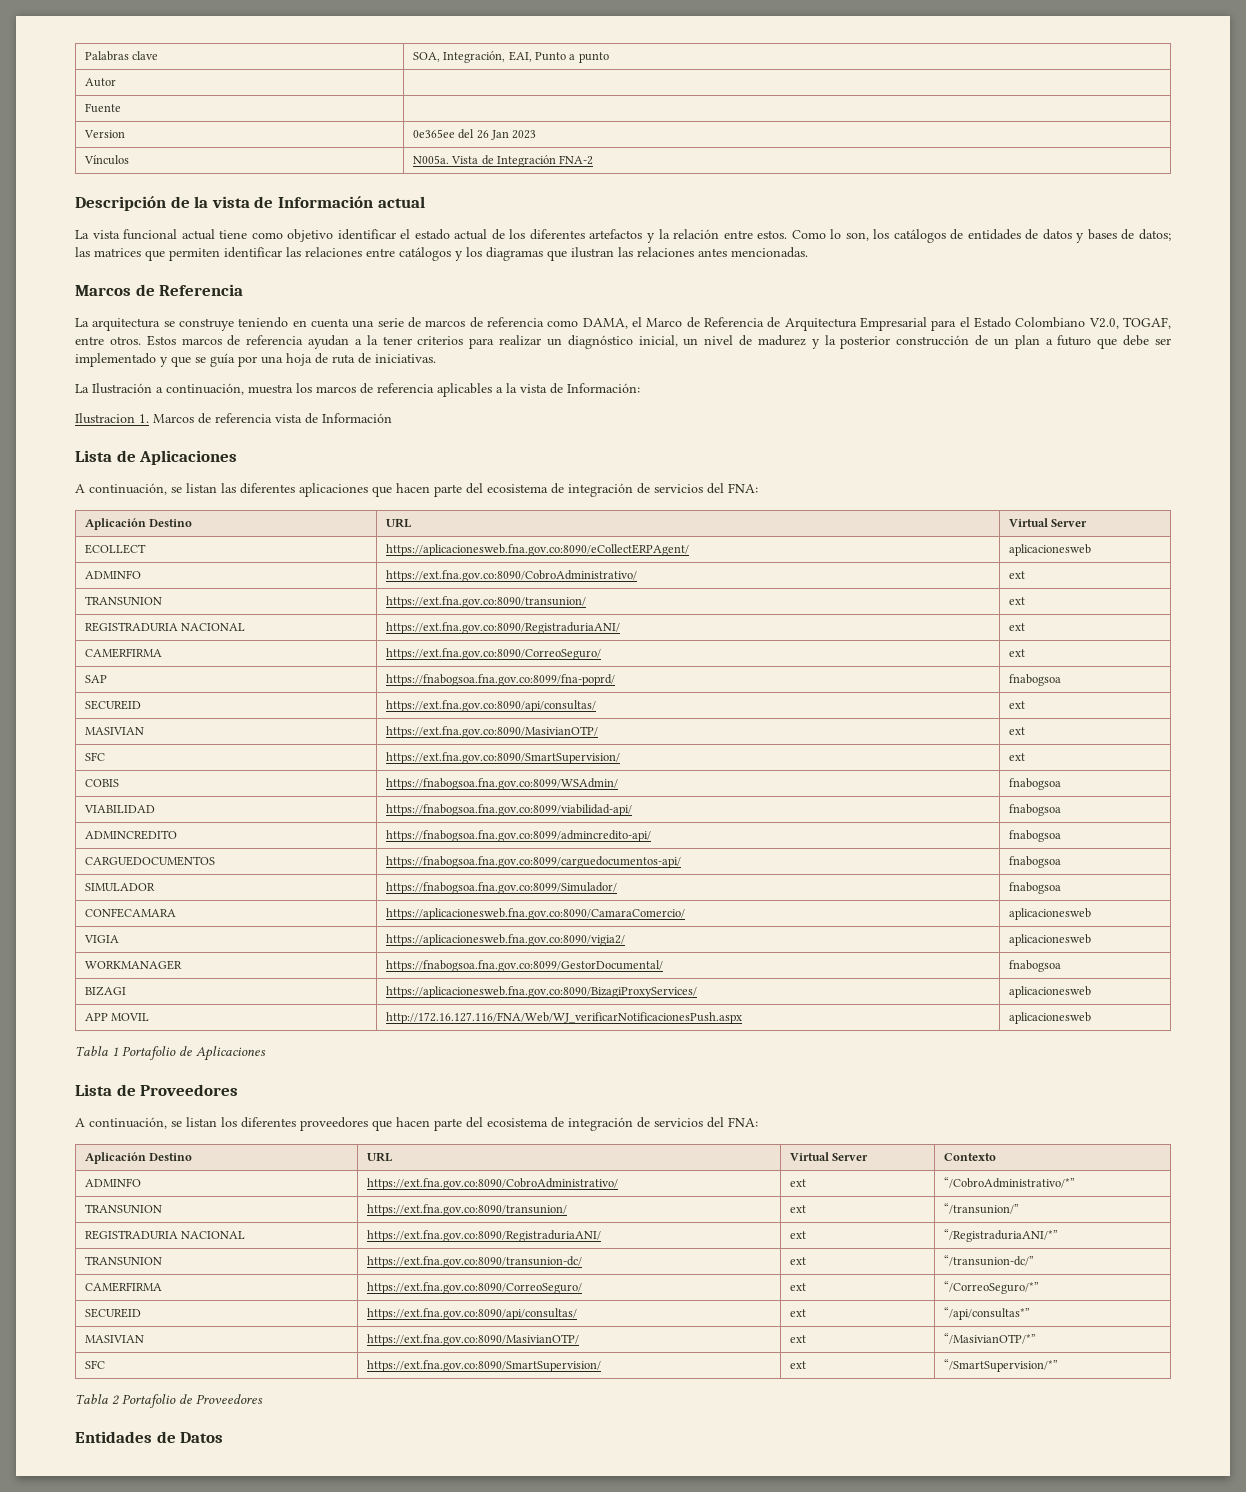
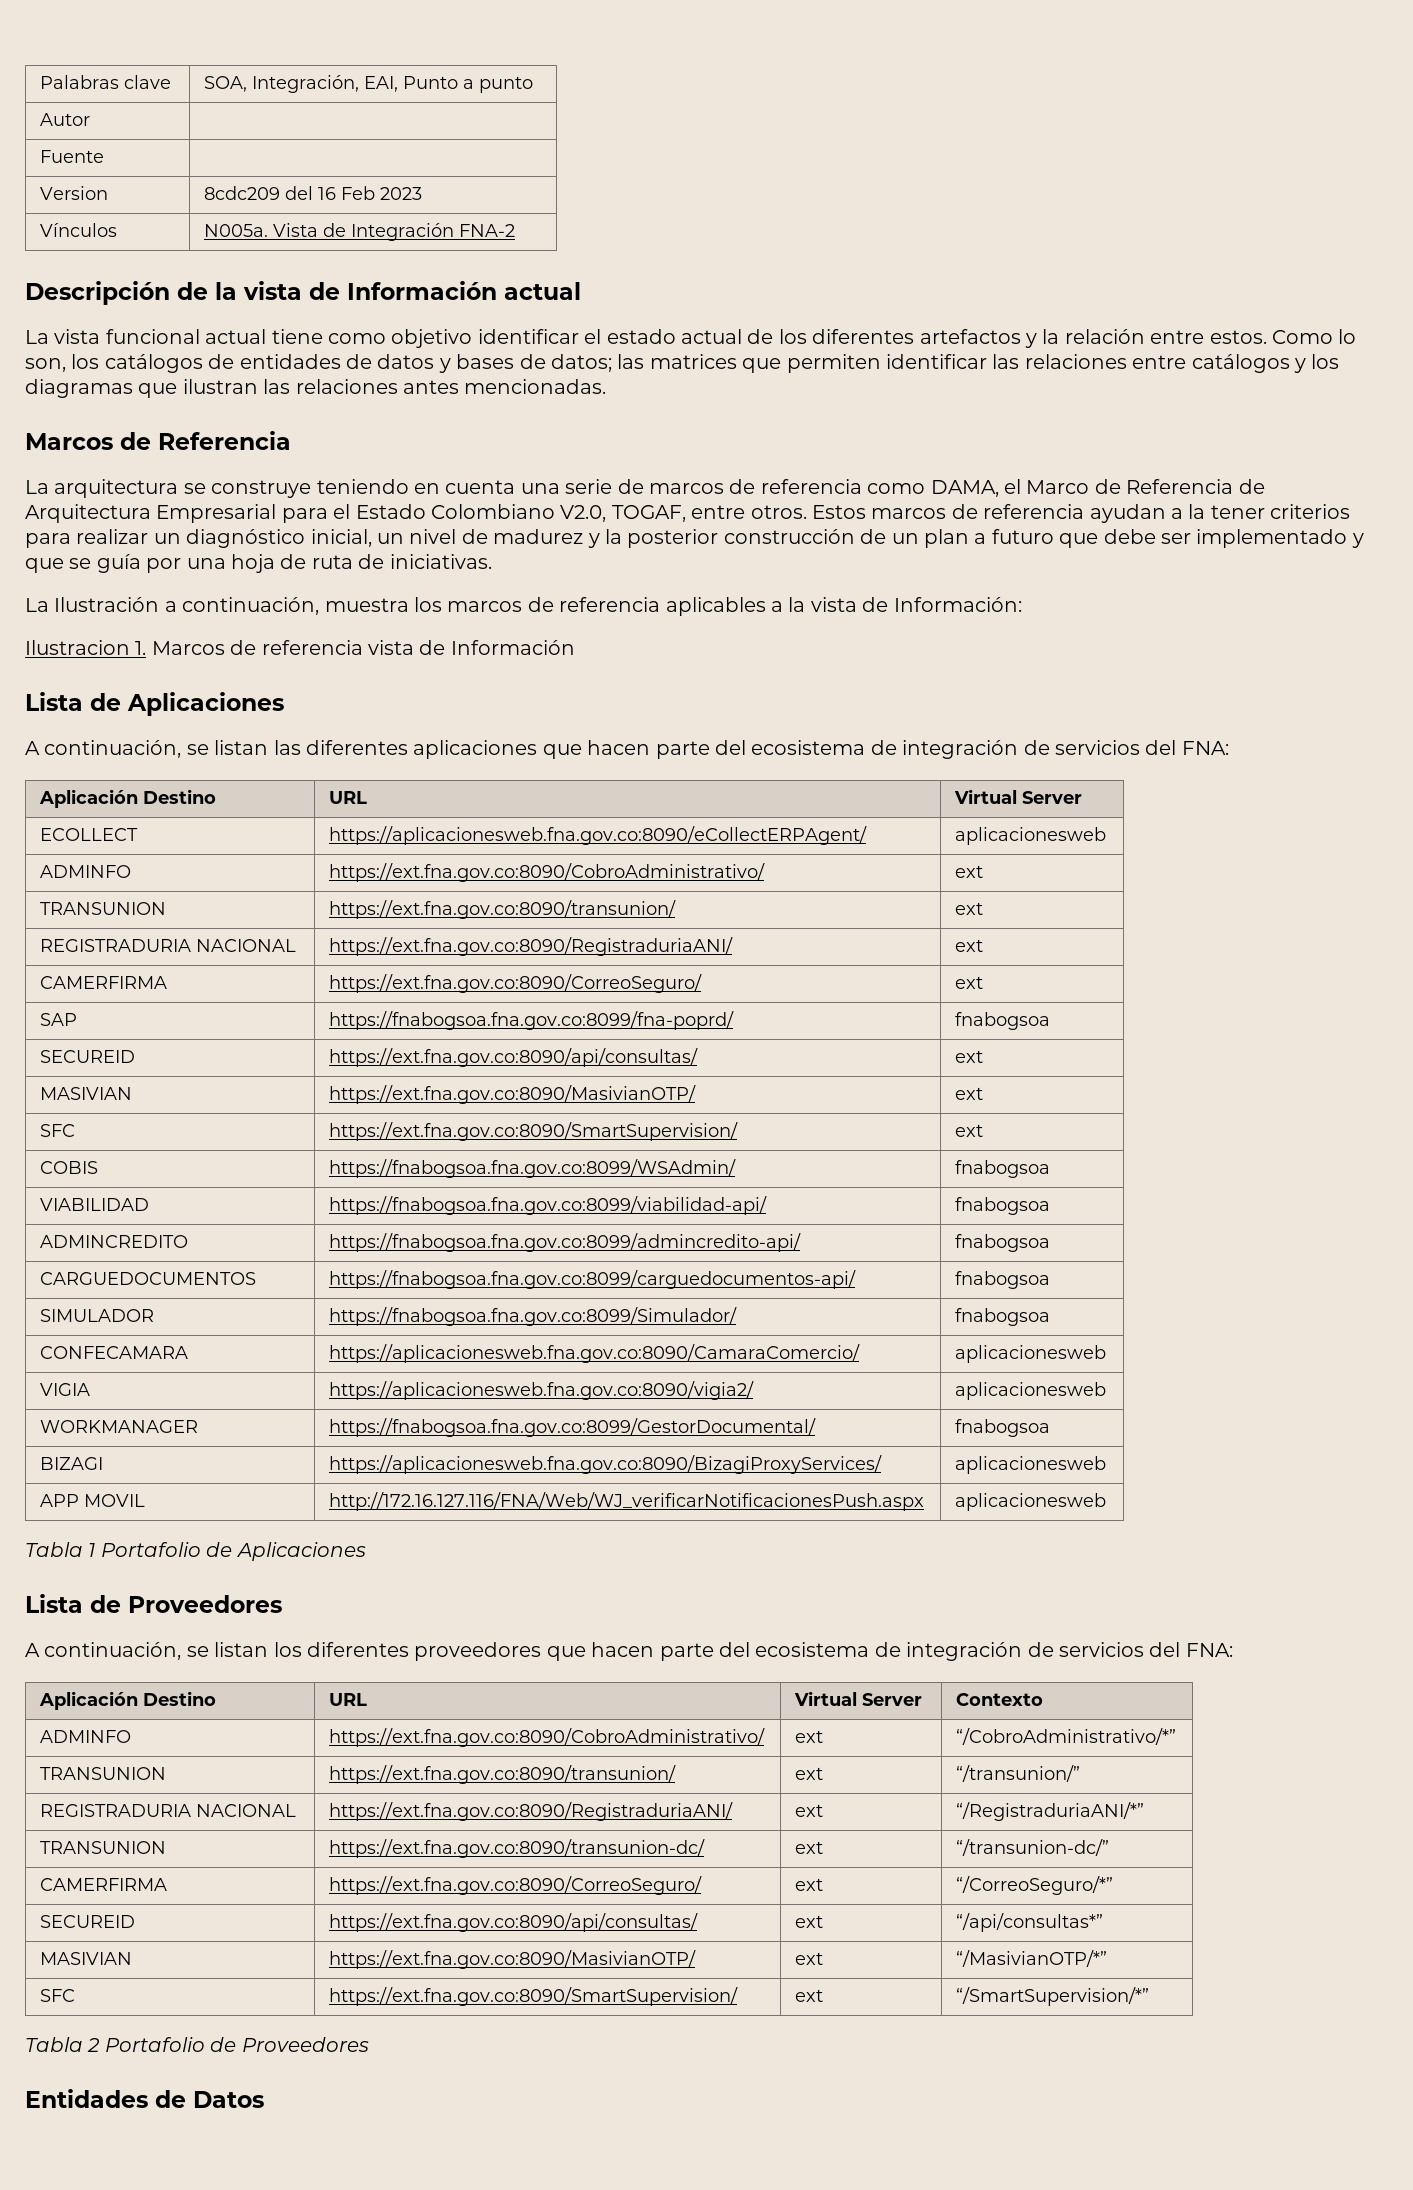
[412,129,510,140] 0e365ee del 26 Jan -> [204,186,376,200] 8cdc209 del 16 Feb

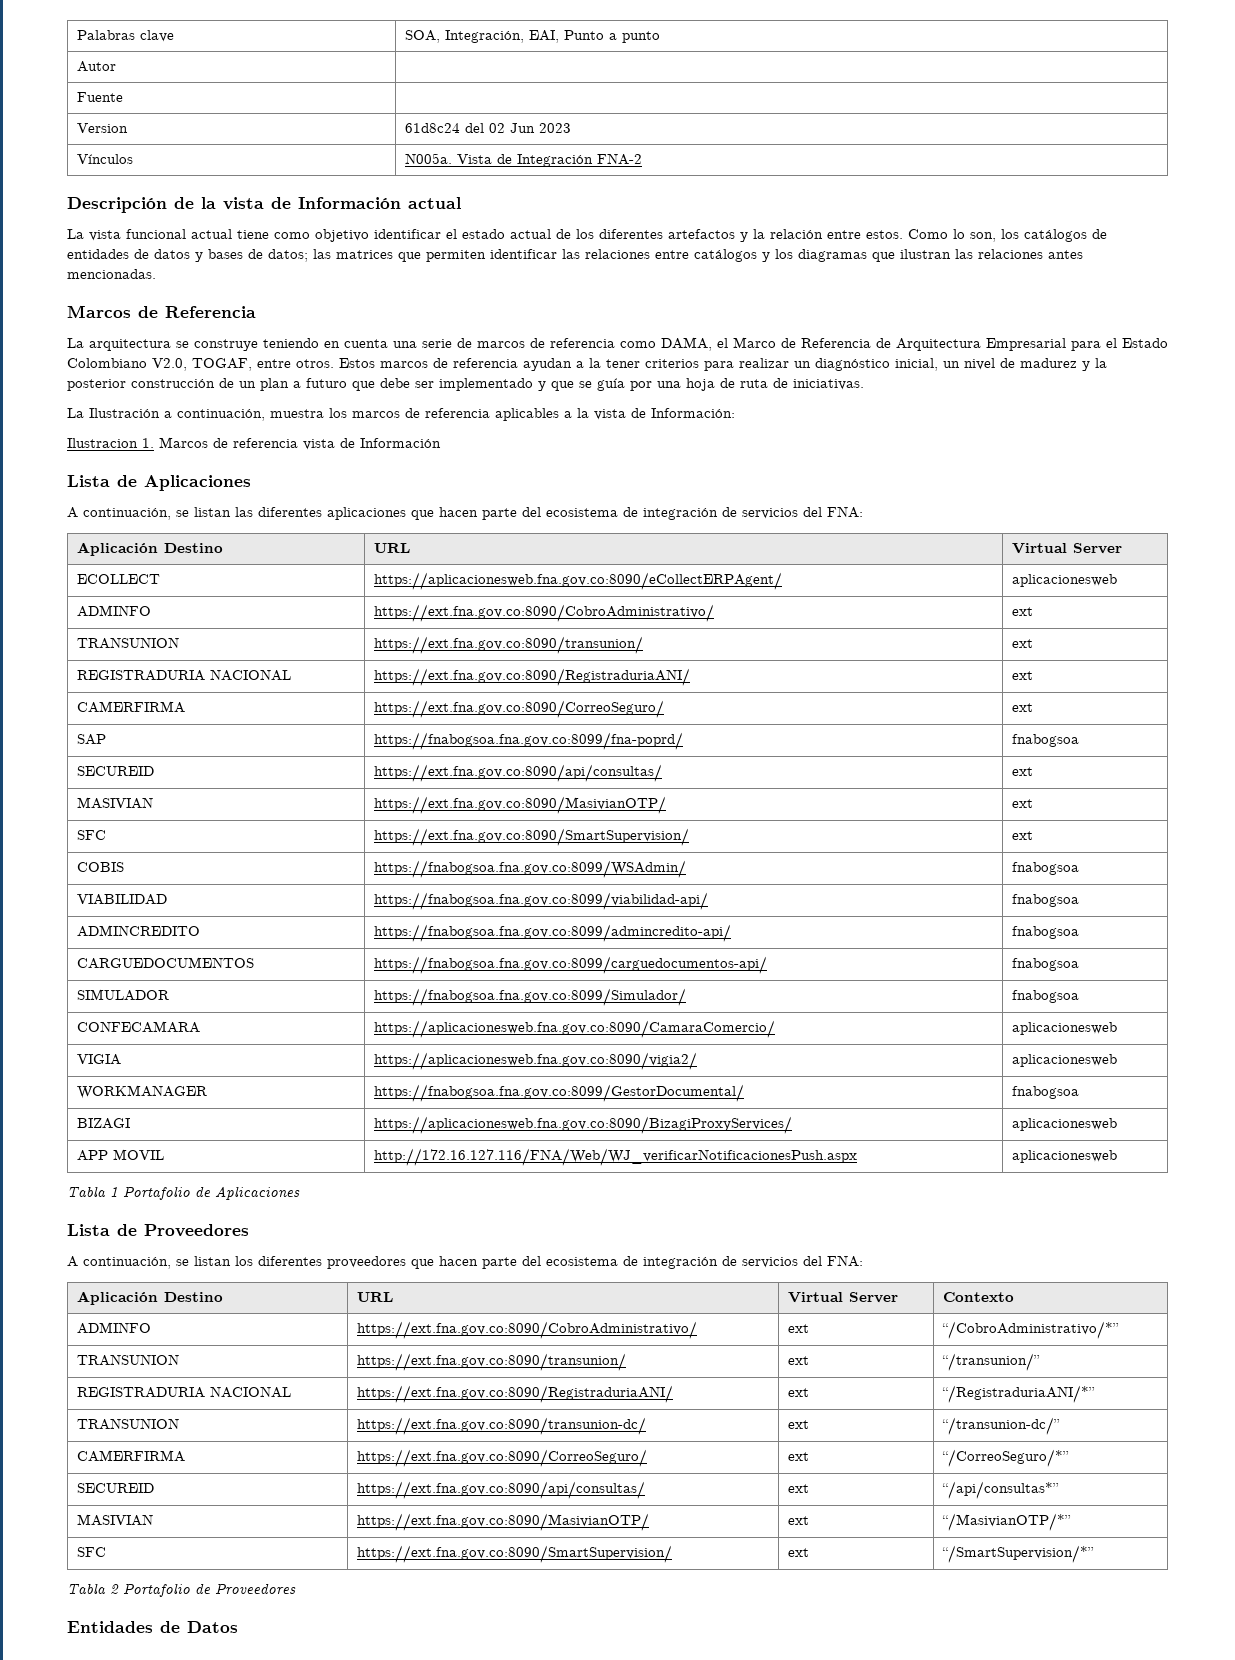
[204,186,376,200] 8cdc209 del 16 Feb -> [404,123,535,133] 61d8c24 del 02 Jun

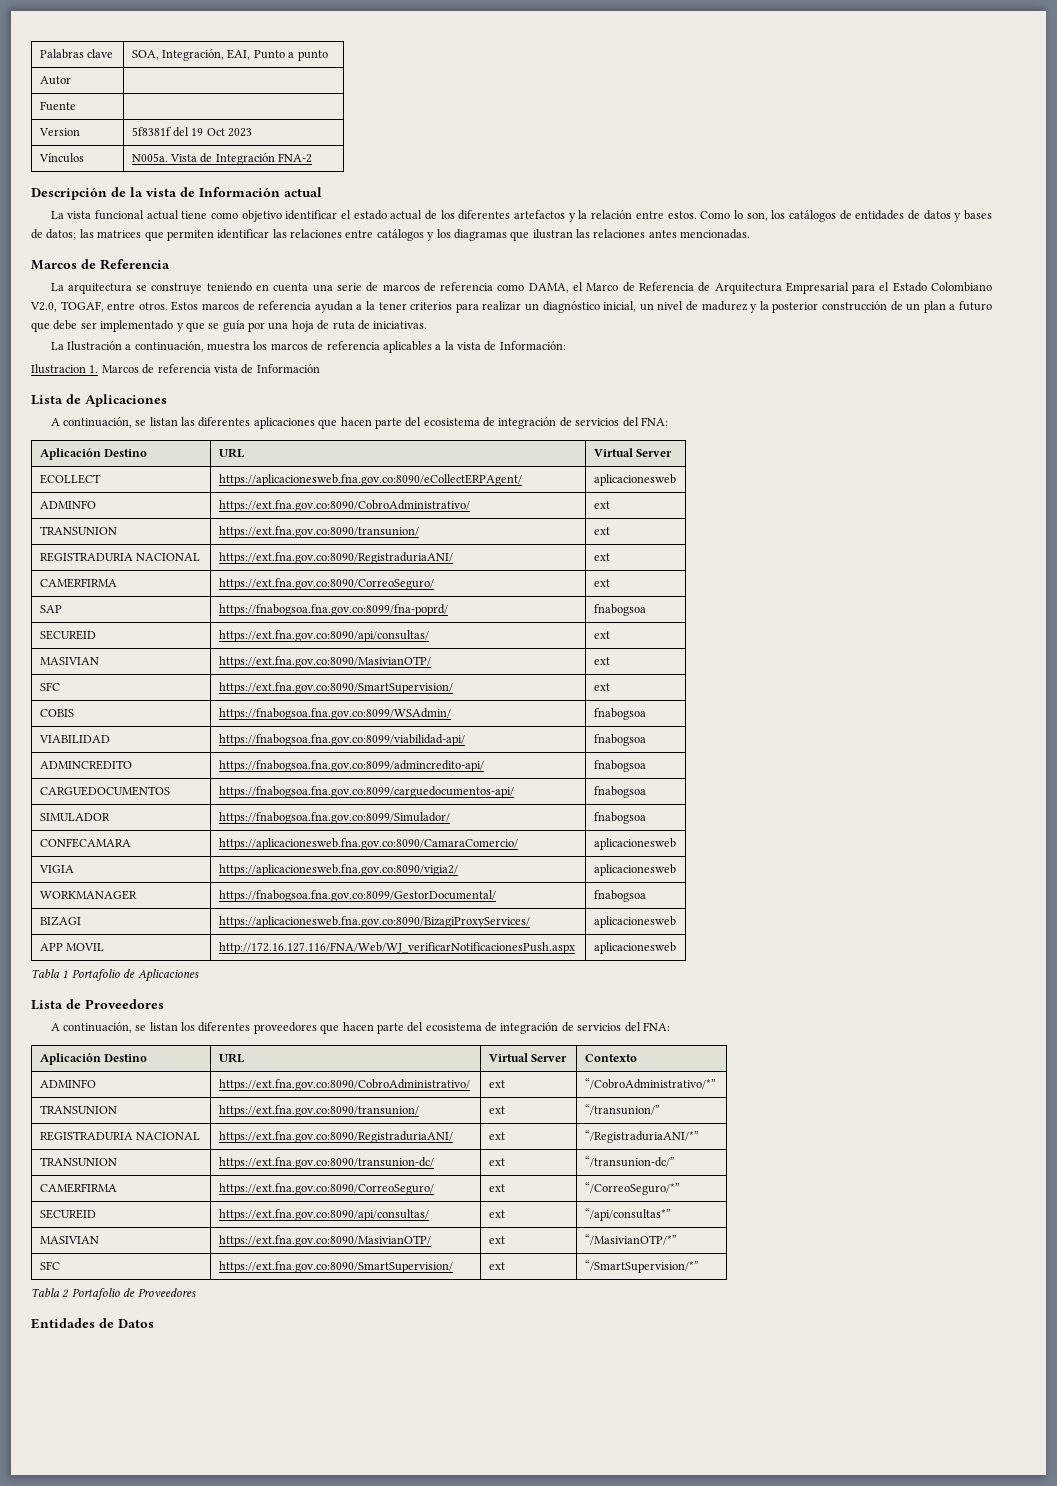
[404,123,535,133] 61d8c24 del 02 Jun -> [131,127,225,137] 5f8381f del 19 Oct

